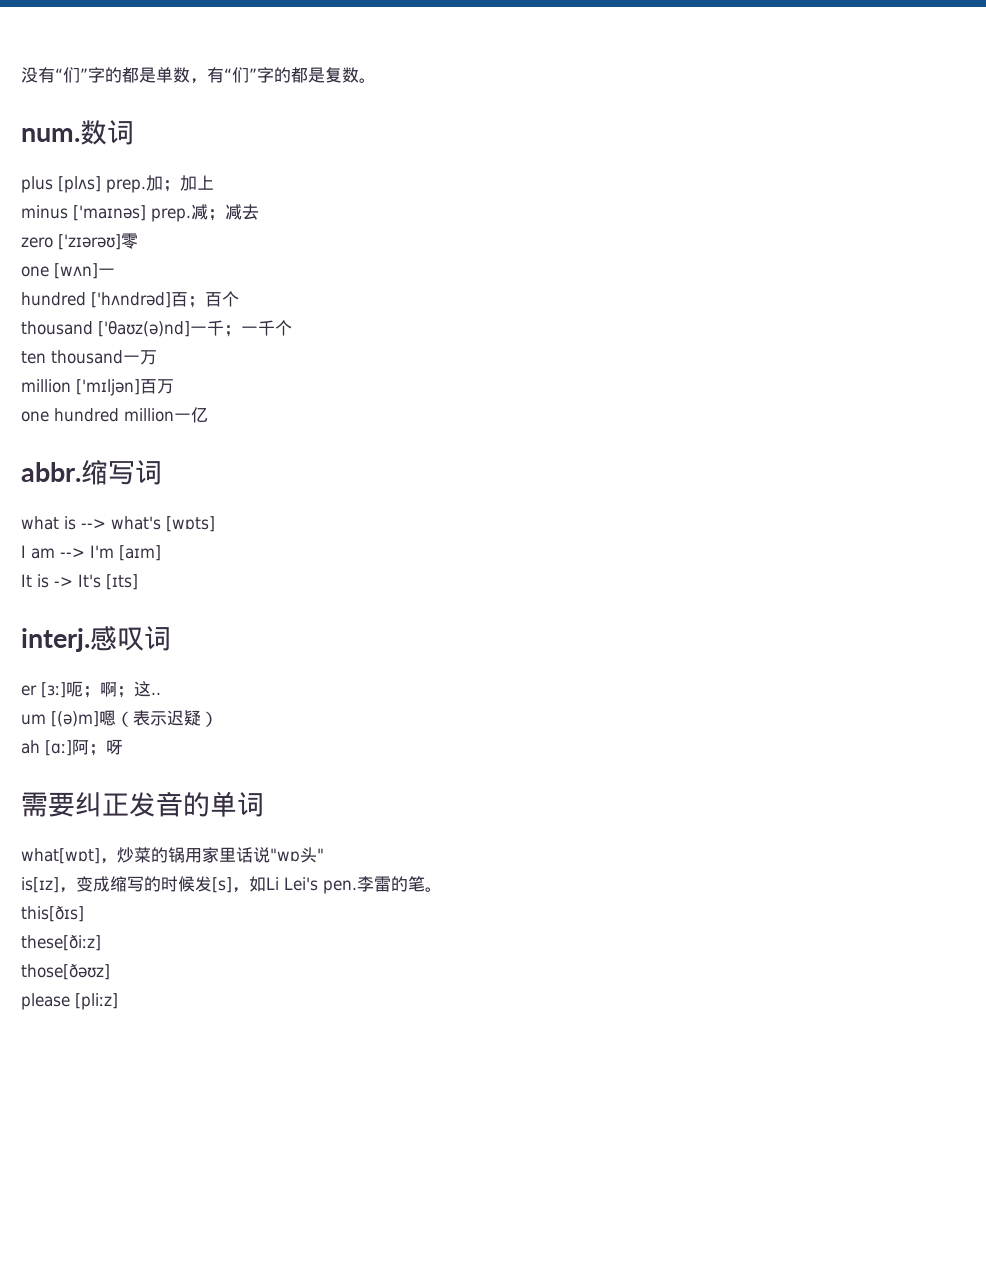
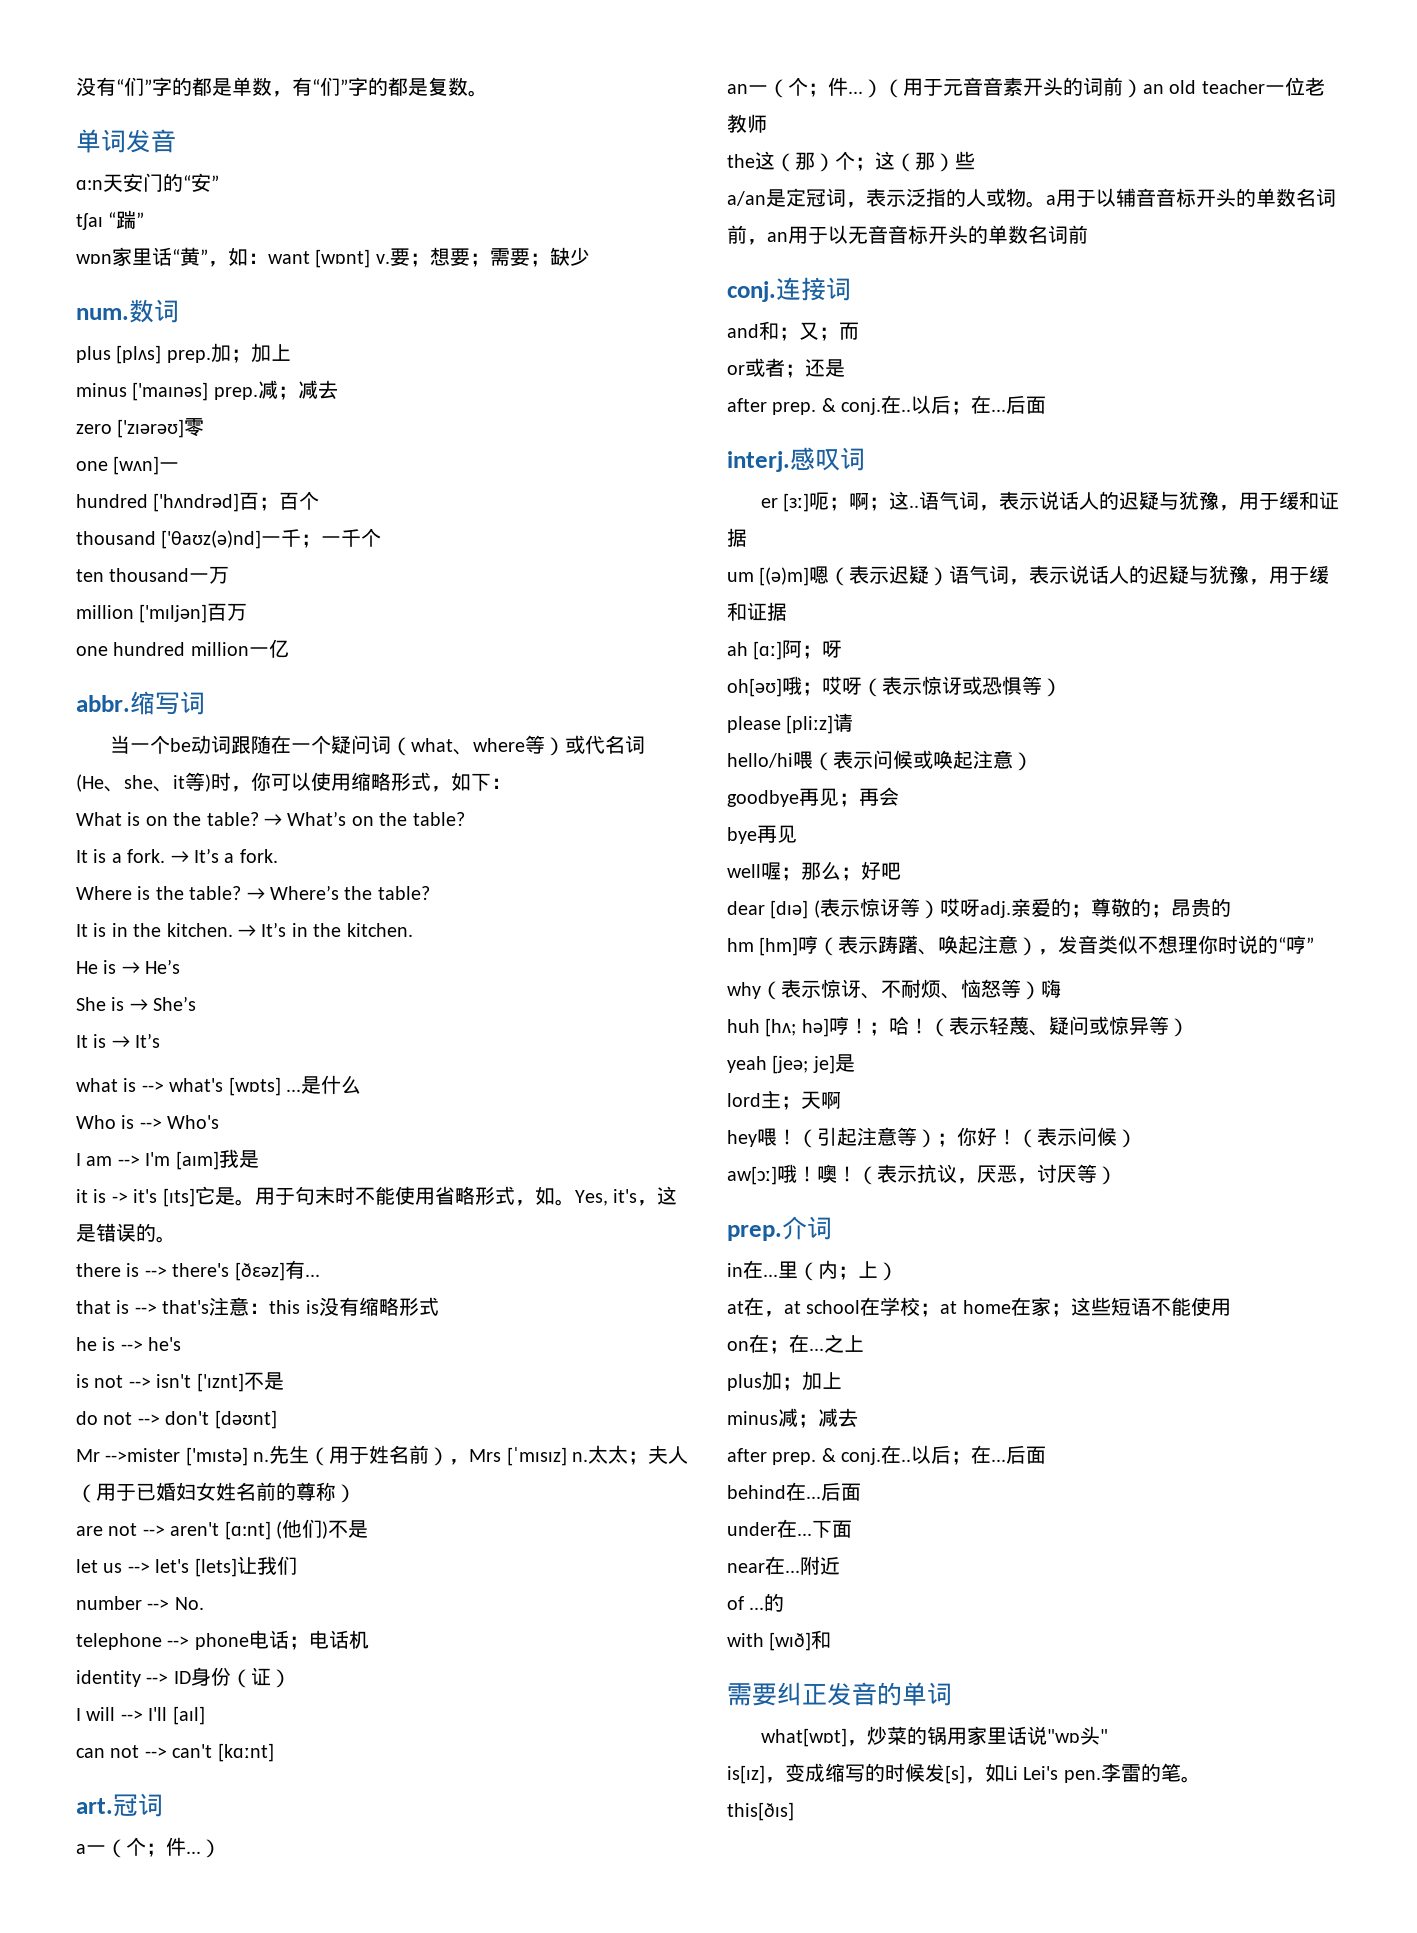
(376, 80) none -> [76,129,176,153] [76,173,219,192] [76,210,145,230] [76,247,590,268] // 单词发音 // ɑ:n天安门的“安” // tʃaɪ “踹” // wɒn家里话“黄”，如：want [wɒnt] v.要；想要；需要；缺少
(162, 472) none -> [109,735,645,756] [76,772,511,792] [76,811,465,826] [76,848,278,863] [76,885,430,900] [76,922,413,937] [76,959,181,974] [76,996,197,1011] [76,1033,161,1048] // 当一个be动词跟随在一个疑问词（what、where等）或代名词(He、she、it等)时，你可以使用缩略形式，如下： // What is on the table? → What’s on the table? // It is a fork. → It’s a fork. // Where is the table? → Where’s the table? // It is in the kitchen. → It’s in the kitchen. // He is → He’s // She is → She’s // It is → It’s
(215, 524) none -> [286,1075,361,1094] [76,1115,220,1129] ...是什么 // Who is --> Who's
[21,574,32,587] // It -> [218,1149,259,1168] [76,1189,88,1203] 我是 // it
[78,574,101,588] It's -> [133,1189,158,1203] it's
(138, 582) none -> [194,1186,677,1206] [76,1223,176,1243] [76,1260,320,1281] [76,1297,439,1316] [76,1337,182,1351] [76,1372,284,1392] [76,1410,277,1429] [76,1445,688,1466] [76,1482,356,1503] [76,1519,368,1540] [76,1556,297,1577] [76,1596,204,1610] [76,1630,369,1650] [76,1667,291,1688] [76,1706,205,1725] [76,1743,274,1762] [76,1793,163,1817] [76,1837,221,1858] [727,77,1325,98] [727,114,767,133] [727,151,975,172] [727,188,1336,208] [727,225,1088,245] [727,277,851,302] [727,321,859,341] [727,358,845,378] [727,395,1047,415] 它是。用于句末时不能使用省略形式，如。Yes, it's，这是错误的。 // there is --> there's [ðεəz]有... // that is --> that's注意：this is没有缩略形式 // he is --> he's // is not --> isn't ['ɪznt]不是 // do not --> don't [dəʊnt] // Mr -->mister ['mɪstə] n.先生（用于姓名前），Mrs [ˈmɪsɪz] n.太太；夫人（用于已婚妇女姓名前的尊称） // are not --> aren't [ɑ:nt] (他们)不是 // let us --> let's [lets]让我们 // number --> No. // telephone --> phone电话；电话机 // identity --> ID身份（证） // I will --> I'll [aɪl] // can not --> can't [kɑːnt] // art.冠词 // a一（个；件...） // an一（个；件...）（用于元音音素开头的词前）an old teacher一位老教师 // the这（那）个；这（那）些 // a/an是定冠词，表示泛指的人或物。a用于以辅音音标开头的单数名词前，an用于以无音音标开头的单数名词前 // conj.连接词 // and和；又；而 // or或者；还是 // after prep. & conj.在..以后；在...后面
(161, 693) none -> [919,491,1340,511] [727,528,747,547] 语气词，表示说话人的迟疑与犹豫，用于缓和证据
[21,739,123,756] // ah [ɑː]阿；呀 -> [949,565,1330,585] [727,602,787,621] [727,640,843,660] [727,676,1062,697] [727,713,854,734] [727,750,1033,771] [727,787,899,807] [727,825,797,844] [727,861,901,881] [727,898,1231,919] [727,935,1315,956] [727,979,1061,1000] [727,1016,1189,1037] [727,1054,855,1074] [727,1090,841,1110] [727,1127,1137,1148] [727,1164,1117,1185] [727,1216,832,1241] [727,1260,898,1281] [727,1297,1231,1317] [727,1334,864,1354] [727,1371,842,1391] [727,1408,858,1428] [727,1445,1047,1465] [727,1482,861,1501] [727,1519,852,1538] [727,1556,840,1575] [727,1593,785,1612] [727,1630,832,1651] 语气词，表示说话人的迟疑与犹豫，用于缓和证据 // ah [ɑː]阿；呀 // oh[əʊ]哦；哎呀（表示惊讶或恐惧等） // please [pliːz]请 // hello/hi喂（表示问候或唤起注意） // goodbye再见；再会 // bye再见 // well喔；那么；好吧 // dear [dɪə] (表示惊讶等）哎呀adj.亲爱的；尊敬的；昂贵的 // hm [hm]哼（表示踌躇、唤起注意），发音类似不想理你时说的“哼” // why（表示惊讶、不耐烦、恼怒等）嗨 // huh [hʌ; hə]哼！；哈！（表示轻蔑、疑问或惊异等） // yeah [jeə; je]是 // lord主；天啊 // hey喂！（引起注意等）；你好！（表示问候） // aw[ɔː]哦！噢！（表示抗议，厌恶，讨厌等） // prep.介词 // in在...里（内；上） // at在，at school在学校；at home在家；这些短语不能使用 // on在；在...之上 // plus加；加上 // minus减；减去 // after prep. & conj.在..以后；在...后面 // behind在...后面 // under在...下面 // near在...附近 // of ...的 // with [wɪð]和
[21,935,101,951] [21,964,110,980] [21,993,118,1010] // these[ðiːz] // those[ðəʊz] // please [pliːz] -> (794, 1811) none

